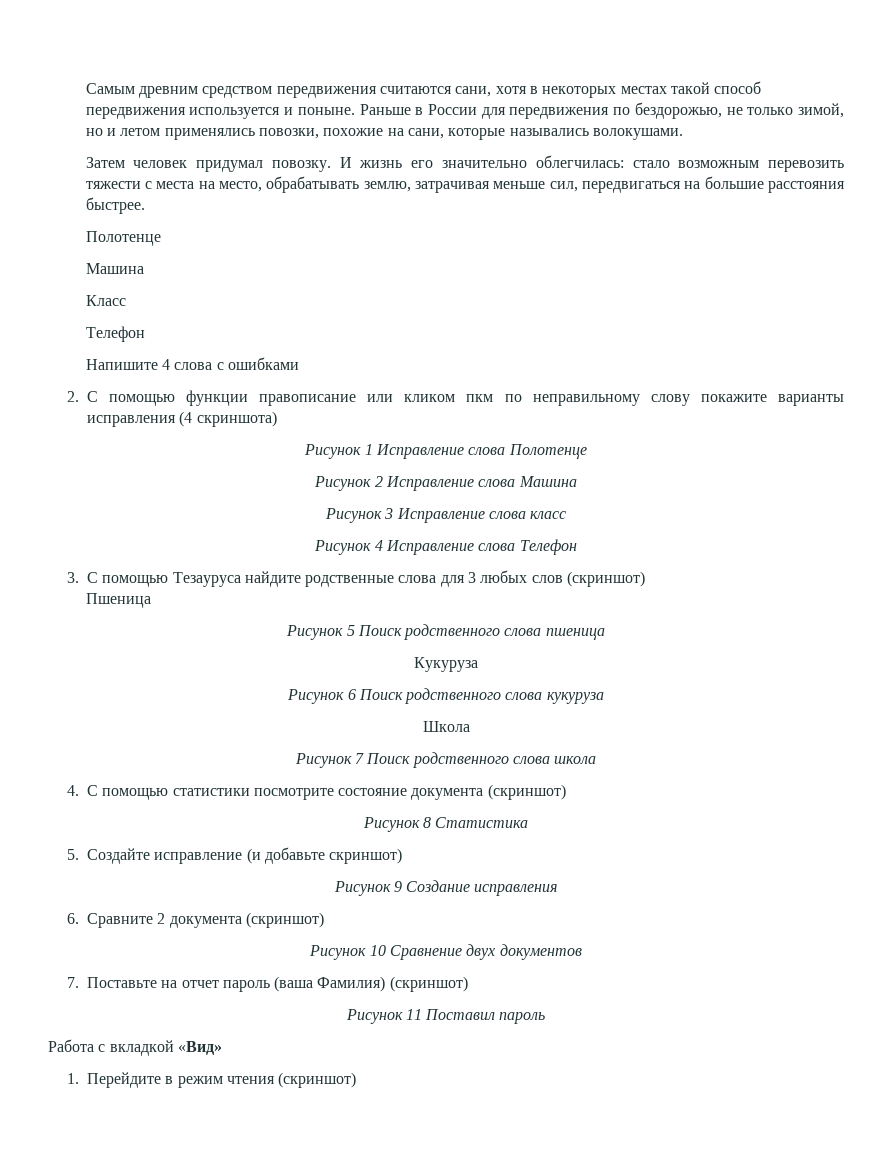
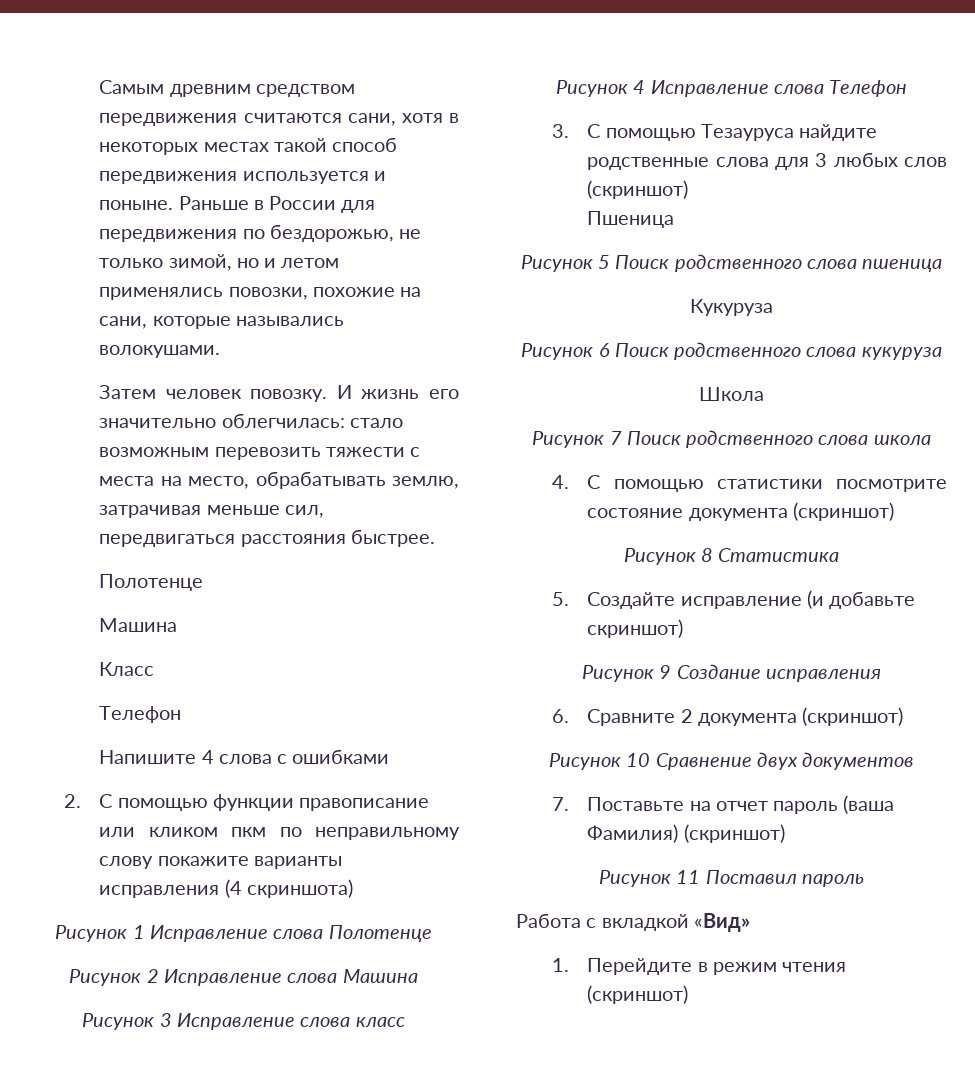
[196,160,264,172] придумал -> (242, 394) none
[684,176,764,189] на большие -> (236, 540) none

